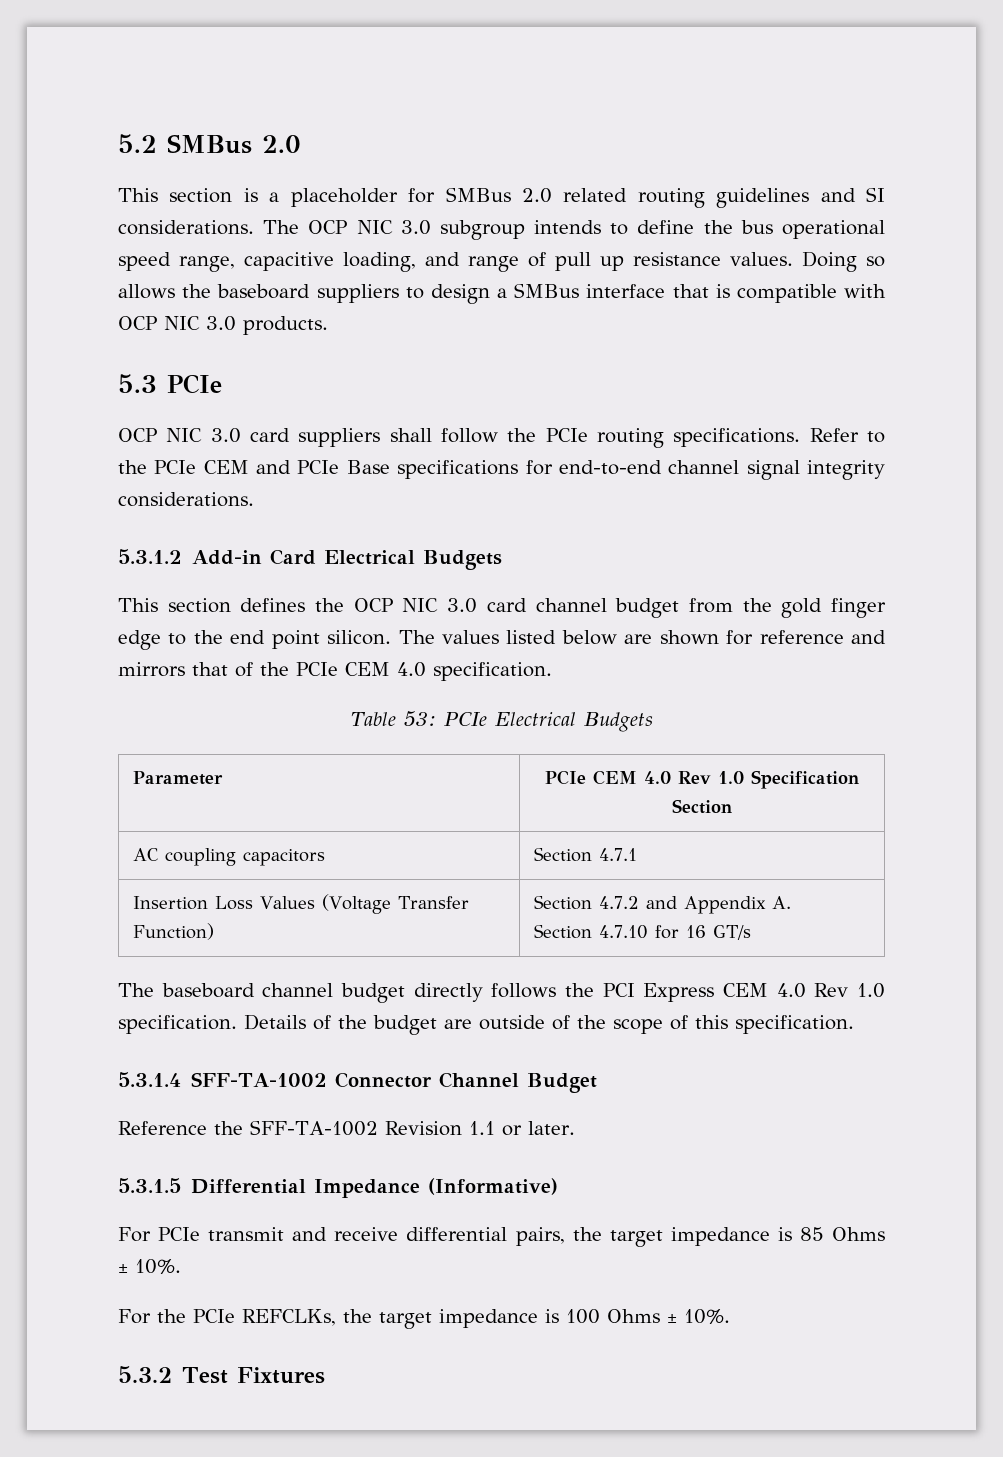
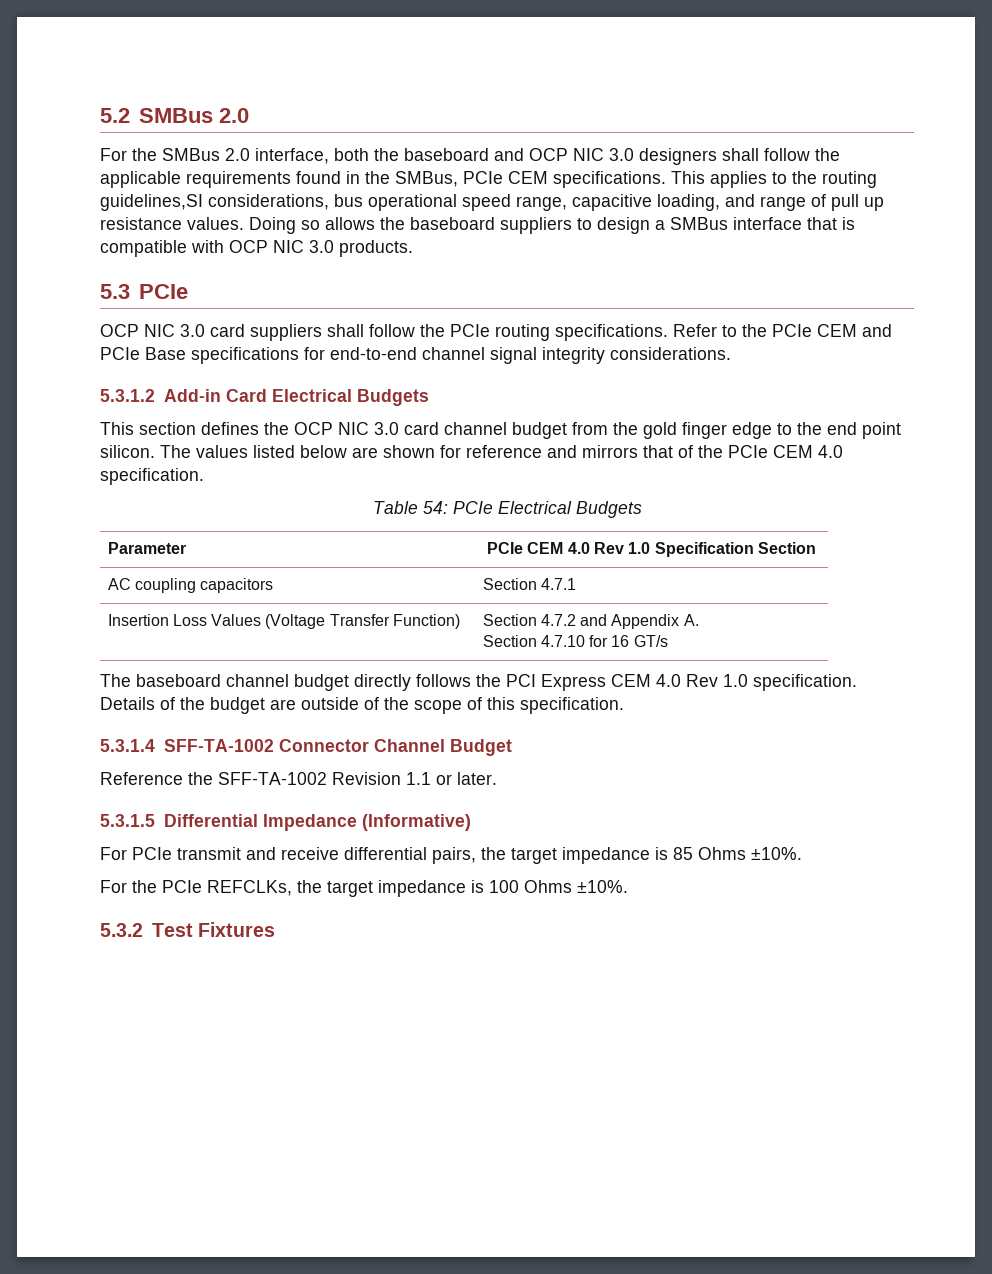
[118,187,885,208] [118,220,733,240] This section is a placeholder for SMBus 2.0 related routing guidelines and SI considerations. The OCP NIC 3.0 subgroup intends to define the -> [100,148,840,165] [100,171,877,188] [100,194,329,211] For the SMBus 2.0 interface, both the baseboard and OCP NIC 3.0 designers shall follow the applicable requirements found in the SMBus, PCIe CEM specifications. This applies to the routing guidelines,SI considerations,
[403,711,436,727] 53: -> [422,501,448,514] 54:
[118,1259,181,1274] ± 10%. -> [751,847,802,860] ±10%.
[667,1309,730,1324] ± 10%. -> [577,880,628,893] ±10%.

